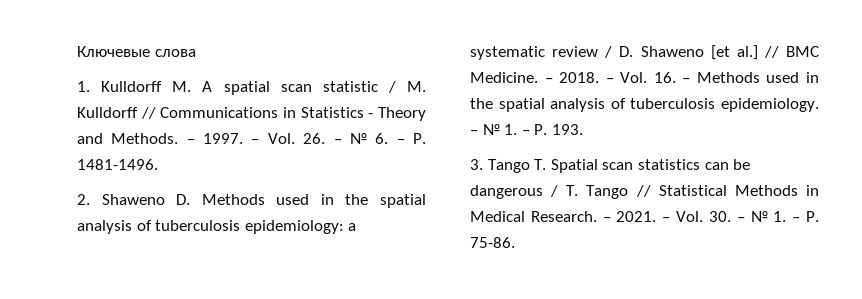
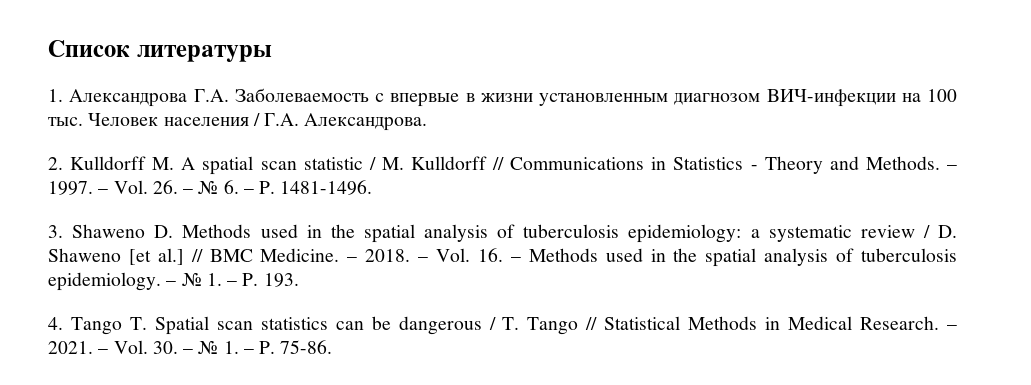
[77,46,196,57] [77,81,90,92] Ключевые слова // 1. -> [48,40,272,62] [48,88,957,107] [48,113,428,131] [48,157,63,170] Список литературы // 1. Александрова Г.А. Заболеваемость с впервые в жизни установленным диагнозом ВИЧ-инфекции на 100 тыс. Человек населения / Г.А. Александрова. // 2.
[77,194,90,205] 2. -> [48,225,63,238] 3.
[470,159,483,170] 3. -> [48,317,63,330] 4.

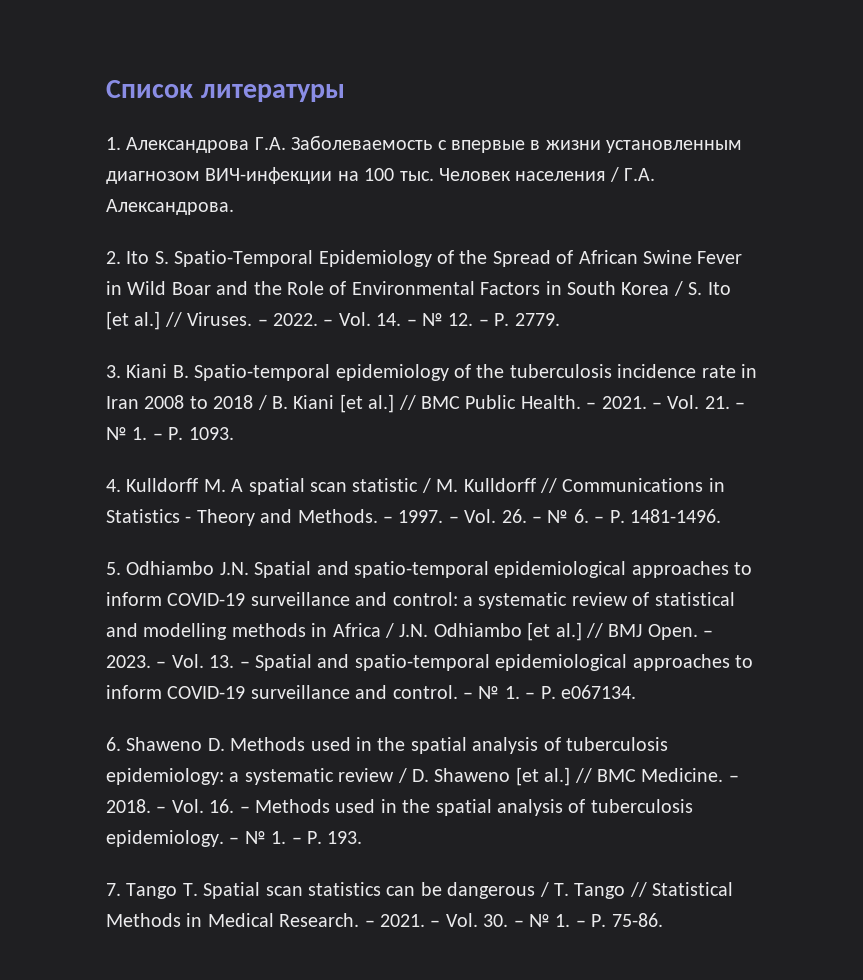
(63, 163) none -> [126,250,743,267] [106,281,731,296] [106,311,560,330] [106,364,757,381] [106,394,746,413] [106,427,234,440] [106,479,121,492] Ito S. Spatio-Temporal Epidemiology of the Spread of African Swine Fever in Wild Boar and the Role of Environmental Factors in South Korea / S. Ito [et al.] // Viruses. – 2022. – Vol. 14. – № 12. – P. 2779. // 3. Kiani B. Spatio-temporal epidemiology of the tuberculosis incidence rate in Iran 2008 to 2018 / B. Kiani [et al.] // BMC Public Health. – 2021. – Vol. 21. – № 1. – P. 1093. // 4.
[48,225,63,238] 3. -> [106,561,753,578] [106,592,735,609] [106,622,714,641] [106,654,753,671] [106,685,636,699] [106,737,121,751] 5. Odhiambo J.N. Spatial and spatio-temporal epidemiological approaches to inform COVID-19 surveillance and control: a systematic review of statistical and modelling methods in Africa / J.N. Odhiambo [et al.] // BMJ Open. – 2023. – Vol. 13. – Spatial and spatio-temporal epidemiological approaches to inform COVID-19 surveillance and control. – № 1. – P. e067134. // 6.
[48,317,63,330] 4. -> [106,883,121,896] 7.

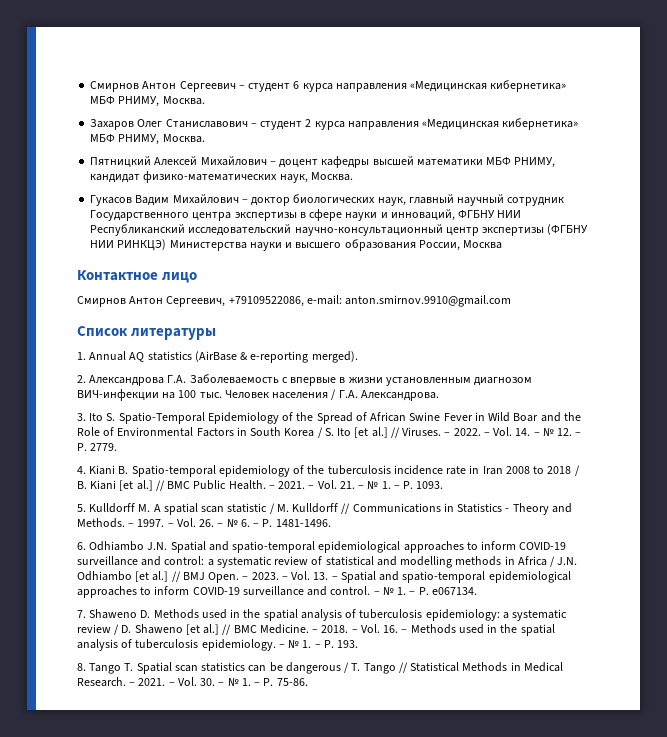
[106,80,345,102] [106,137,121,150] Список литературы // 1. -> [90,80,567,92] [90,96,205,107] [90,118,579,130] [90,134,205,145] [90,156,556,168] [90,171,353,183] [90,194,565,206] [90,209,522,221] [90,224,589,236] [90,239,503,251] [77,270,198,283] [77,295,512,307] [77,326,217,340] [77,351,358,363] [77,375,86,383] Смирнов Антон Сергеевич – студент 6 курса направления «Медицинская кибернетика» МБФ РНИМУ, Москва. // Захаров Олег Станиславович – студент 2 курса направления «Медицинская кибернетика» МБФ РНИМУ, Москва. // Пятницкий Алексей Михайлович – доцент кафедры высшей математики МБФ РНИМУ, кандидат физико-математических наук, Москва. // Гукасов Вадим Михайлович – доктор биологических наук, главный научный сотрудник Государственного центра экспертизы в сфере науки и инноваций, ФГБНУ НИИ Республиканский исследовательский научно-консультационный центр экспертизы (ФГБНУ НИИ РИНКЦЭ) Министерства науки и высшего образования России, Москва // Контактное лицо // Смирнов Антон Сергеевич, +79109522086, e-mail: anton.smirnov.9910@gmail.com // Список литературы // 1. Annual AQ statistics (AirBase & e-reporting merged). // 2.
[106,251,121,264] 2. -> [77,413,86,421] 3.
[106,365,121,378] 3. -> [77,466,86,474] 4.
[106,479,121,492] 4. -> [77,504,86,512] 5.
[106,562,121,575] 5. -> [77,542,86,550] 6.
[106,737,121,751] 6. -> [77,610,86,618] 7.
[106,883,121,896] 7. -> [77,663,86,671] 8.

